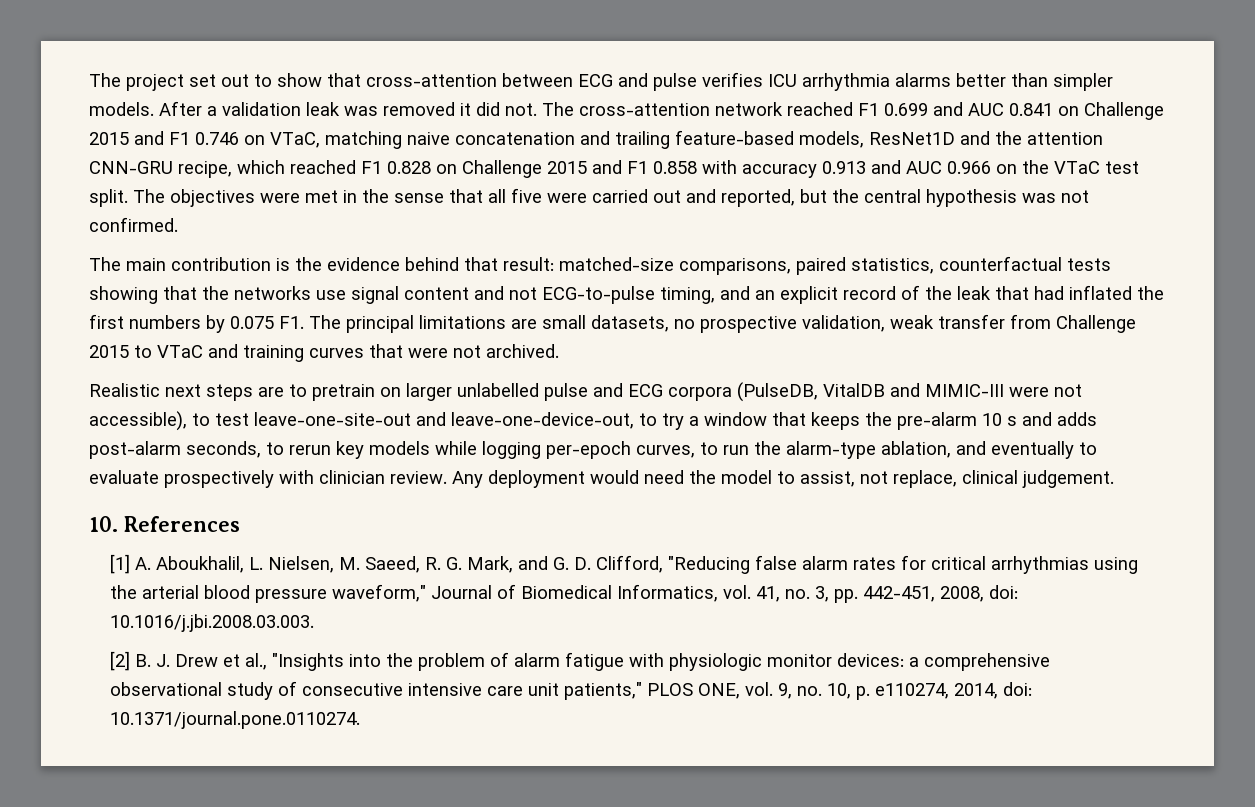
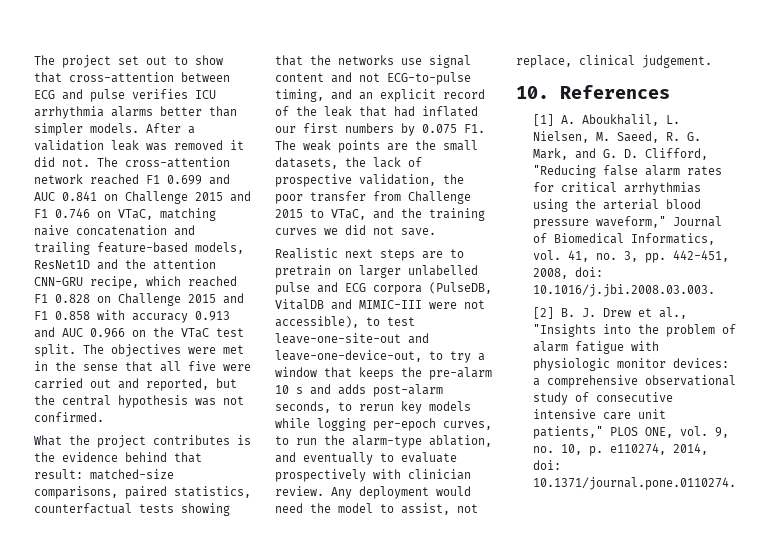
[89,257,271,271] The main contribution -> [34,435,230,448] What the project contributes
[1137,286,1164,300] the -> [275,126,296,133] our
[346,315,934,333] principal limitations are small datasets, no prospective validation, weak -> [303,140,478,153] [275,157,422,169] [275,174,464,187] [275,194,303,204] weak points are the small datasets, the lack of prospective validation, the poor
[157,344,559,362] VTaC and training curves that were not archived. -> [331,208,485,221] [275,225,436,236] VTaC, and the training curves we did not save.

